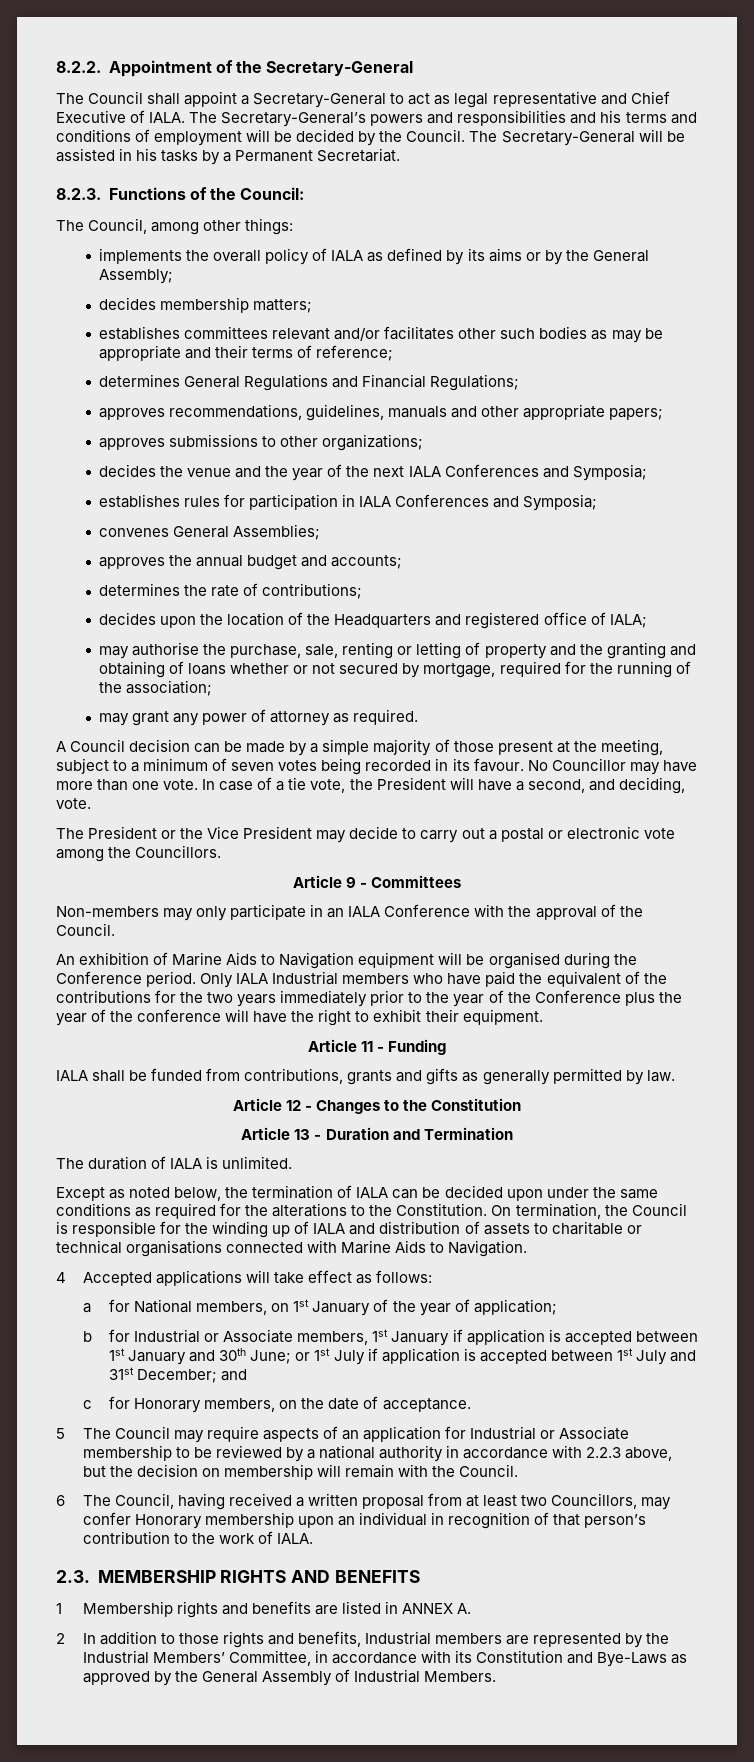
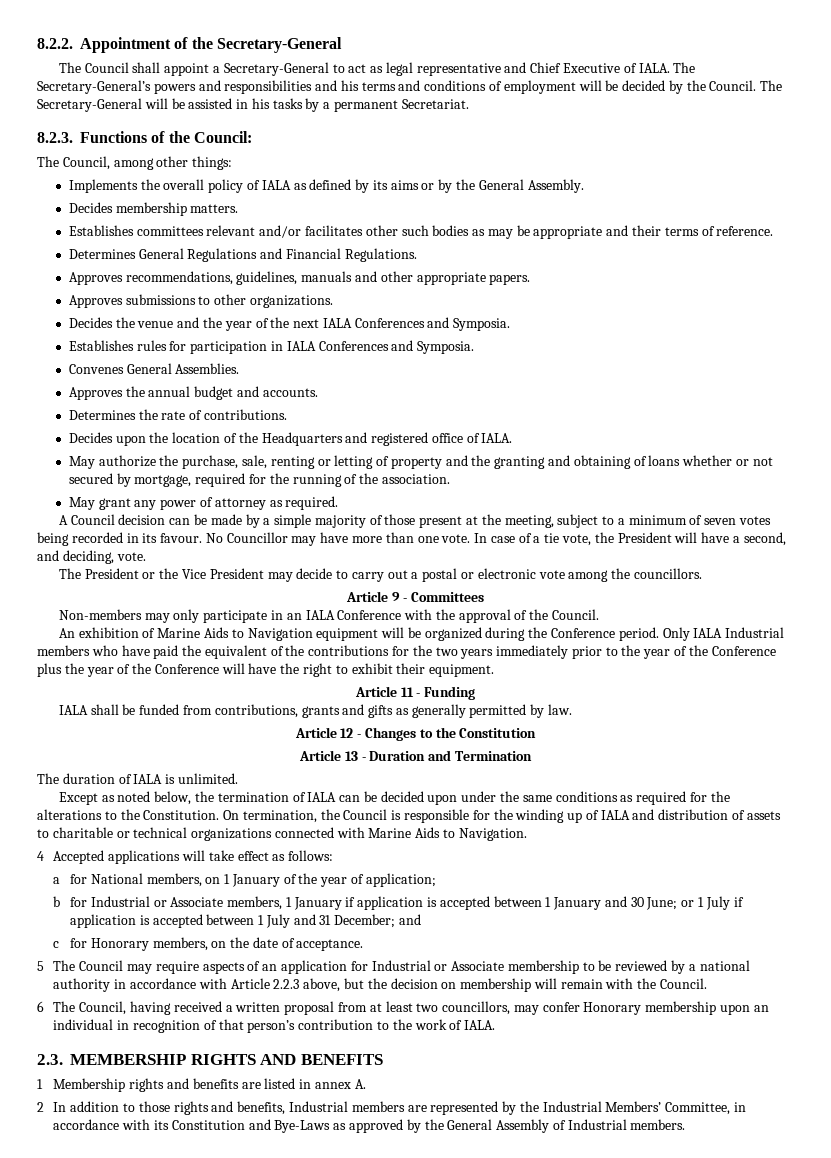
[235,150,314,162] Permanent -> [334,100,399,112] permanent
[99,248,183,264] implements -> [68,179,138,193] Implements
[99,269,174,284] [99,297,313,313] [99,326,181,340] Assembly; // decides membership matters; // establishes -> [527,179,584,193] [68,202,239,216] [68,225,134,236] Assembly. // Decides membership matters. // Establishes
[316,345,394,361] [99,374,181,387] reference; // determines -> [716,226,774,236] [68,249,136,259] reference. // Determines
[430,374,520,391] [99,408,166,420] Regulations; // approves -> [344,248,417,262] [68,272,123,285] Regulations. // Approves
[609,408,664,420] [99,438,166,450] papers; // approves -> [489,274,531,285] [68,295,123,308] papers. // Approves
[322,434,424,451] [99,464,157,477] organizations; // decides -> [250,295,334,308] [68,317,113,328] organizations. // Decides
[572,464,647,481] [99,494,181,508] Symposia; // establishes -> [453,318,511,331] [68,340,134,351] Symposia. // Establishes
[523,494,598,511] [99,524,321,540] [99,557,166,569] Symposia; // convenes General Assemblies; // approves -> [417,341,475,354] [68,363,240,374] [68,387,123,400] Symposia. // Convenes General Assemblies. // Approves
[331,555,403,569] [99,583,181,596] accounts; // determines -> [262,388,318,397] [68,410,136,420] accounts. // Determines
[262,583,363,599] [99,612,157,625] contributions; // decides -> [204,409,288,420] [68,432,113,443] contributions. // Decides
[609,614,647,628] [99,642,200,659] IALA; // may authorise -> [481,433,513,443] [68,455,156,469] IALA. // May authorize
[126,680,213,696] [99,713,130,726] association; // may -> [381,474,450,484] [68,497,95,510] association. // May
[135,845,222,858] Councillors. -> [633,568,702,579] councillors.
[488,952,560,969] organised -> [424,627,482,641] organized
[137,1009,222,1022] conference -> [154,664,219,674] Conference
[126,1240,223,1257] organisations -> [191,828,273,841] organizations
[293,1299,310,1312] 1st -> [224,874,231,884] 1
[372,1329,389,1342] 1st -> [285,897,292,907] 1
[109,1348,126,1361] 1st -> [545,897,552,907] 1
[219,1348,247,1361] 30th -> [630,897,644,907] 30
[314,1348,331,1361] 1st -> [698,897,705,907] 1
[616,1348,633,1361] 1st -> [258,915,265,925] 1
[109,1367,135,1380] 31st -> [319,915,332,925] 31
(583, 1451) none -> [230,978,270,989] Article
[551,1493,638,1509] Councillors, -> [442,1001,511,1015] councillors,
[401,1603,453,1614] ANNEX -> [314,1082,351,1089] annex
[423,1671,496,1682] Members. -> [630,1119,686,1130] members.

